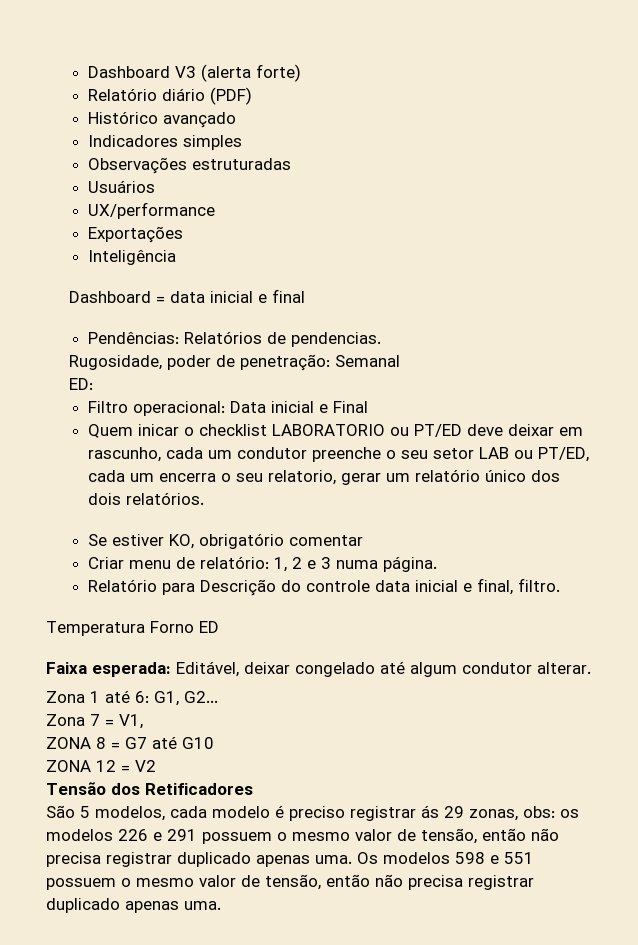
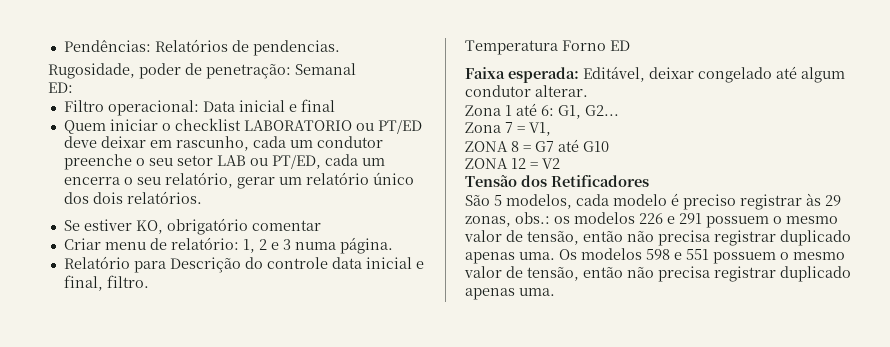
[88,64,302,82] [88,87,253,105] [88,111,237,128] [88,135,243,150] [88,157,292,174] [88,180,156,193] [88,202,216,219] [88,226,184,243] [88,250,177,265] [69,289,306,303] Dashboard V3 (alerta forte) // Relatório diário (PDF) // Histórico avançado // Indicadores simples // Observações estruturadas // Usuários // UX/performance // Exportações // Inteligência // Dashboard = data inicial e final // -> (63, 46) none
[333,401,369,413] Final -> [300,99,335,112] final
[138,424,180,436] inicar -> [109,119,158,131] iniciar
[268,470,337,485] relatorio, -> [164,172,233,188] relatório,
[421,805,439,818] ás -> [806,193,821,206] às
[523,806,555,818] obs: -> [515,212,550,224] obs.:

